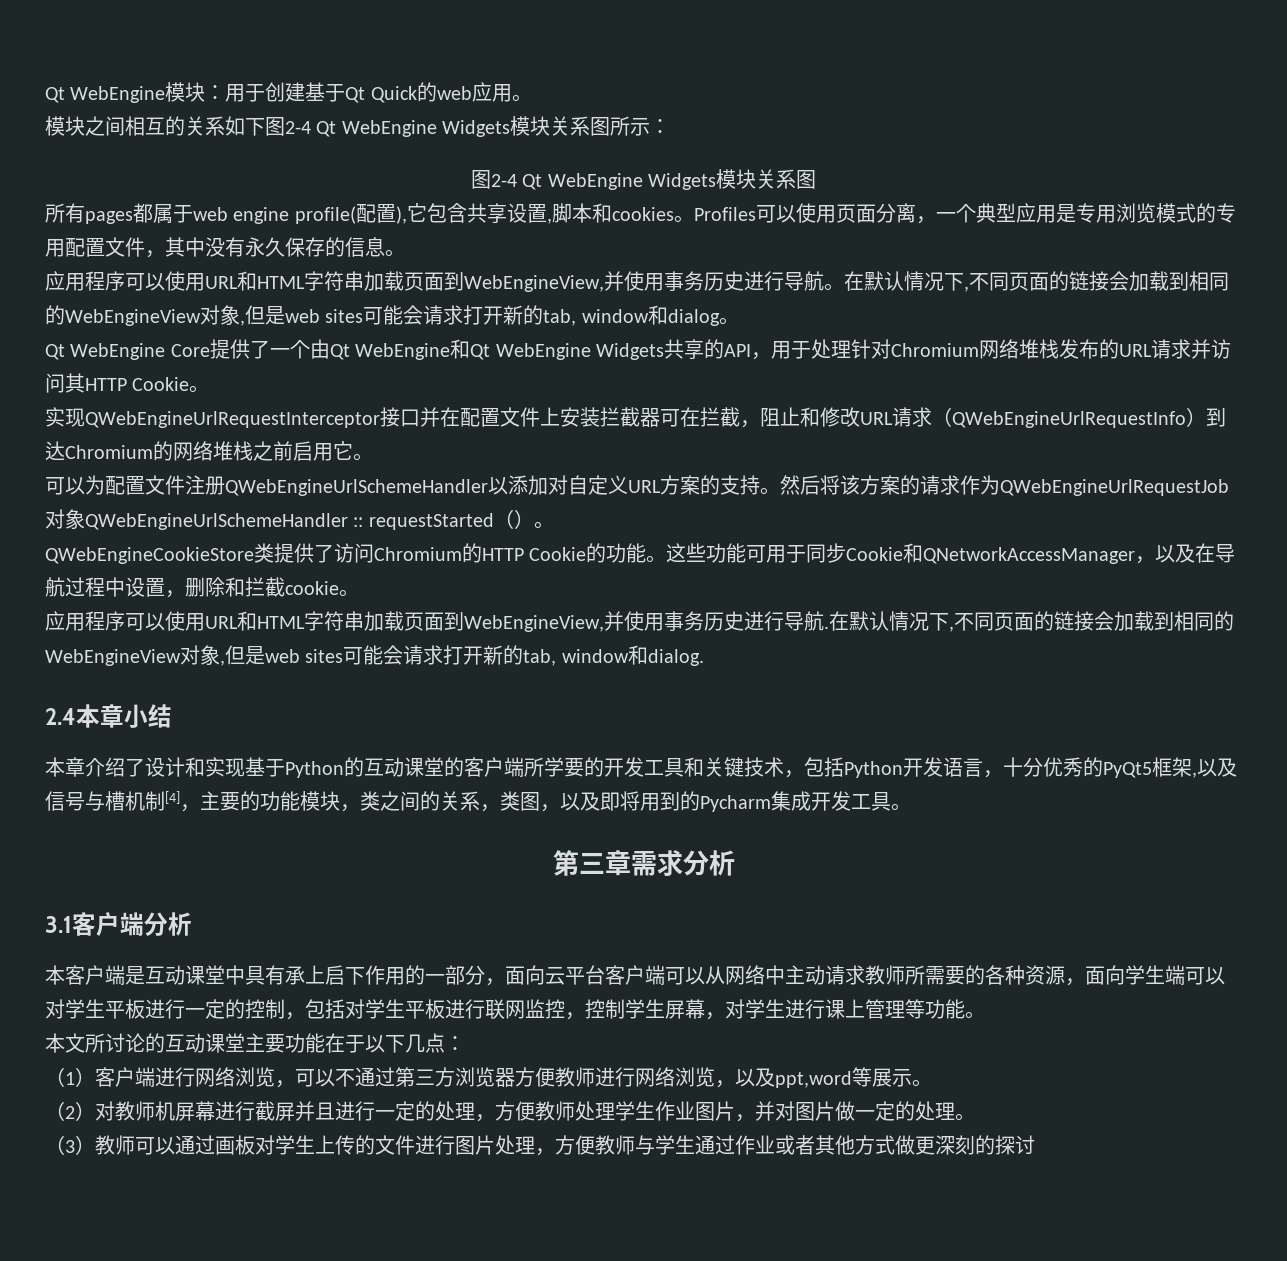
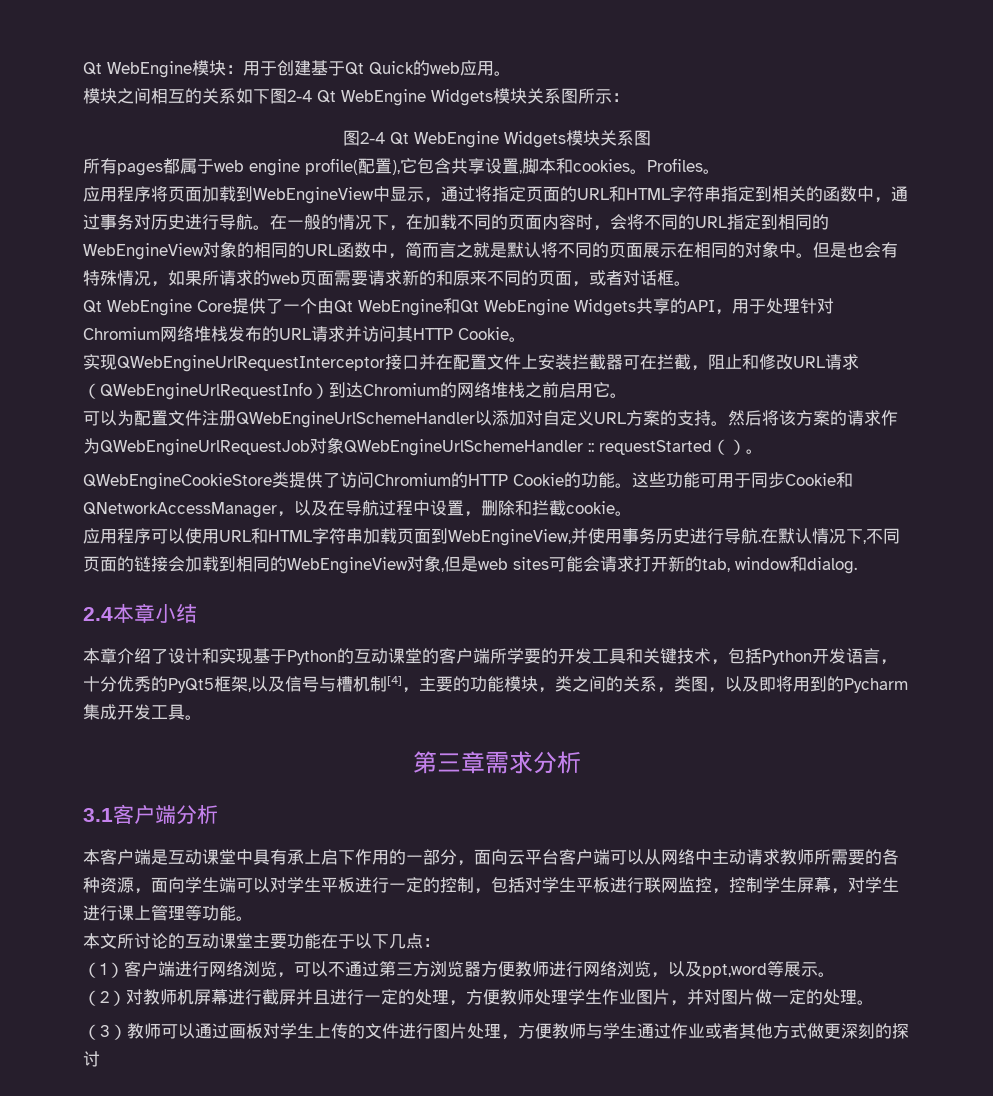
[755,203,1236,224] [45,237,405,258] [45,271,704,292] 可以使用页面分离，一个典型应用是专用浏览模式的专用配置文件，其中没有永久保存的信息。 // 应用程序可以使用URL和HTML字符串加载页面到WebEngineView,并使用事务 -> [703,169,720,174] [83,186,908,204] [83,214,151,230] 。 // 应用程序将页面加载到WebEngineView中显示，通过将指定页面的URL和HTML字符串指定到相关的函数中，通过事务对
[864,271,1229,292] [45,305,720,326] 默认情况下,不同页面的链接会加载到相同的WebEngineView对象,但是web sites可能会请求打开新的tab, window和dialog -> [287,214,829,231] [83,241,898,260] [83,270,674,287] 一般的情况下，在加载不同的页面内容时，会将不同的URL指定到相同的WebEngineView对象的相同的URL函数中，简而言之就是默认将不同的页面展示在相同的对象中。但是也会有特殊情况，如果所请求的web页面需要请求新的和原来不同的页面，或者对话框

